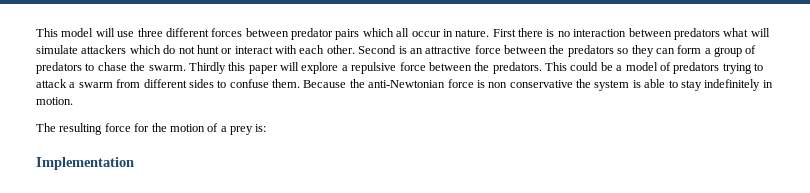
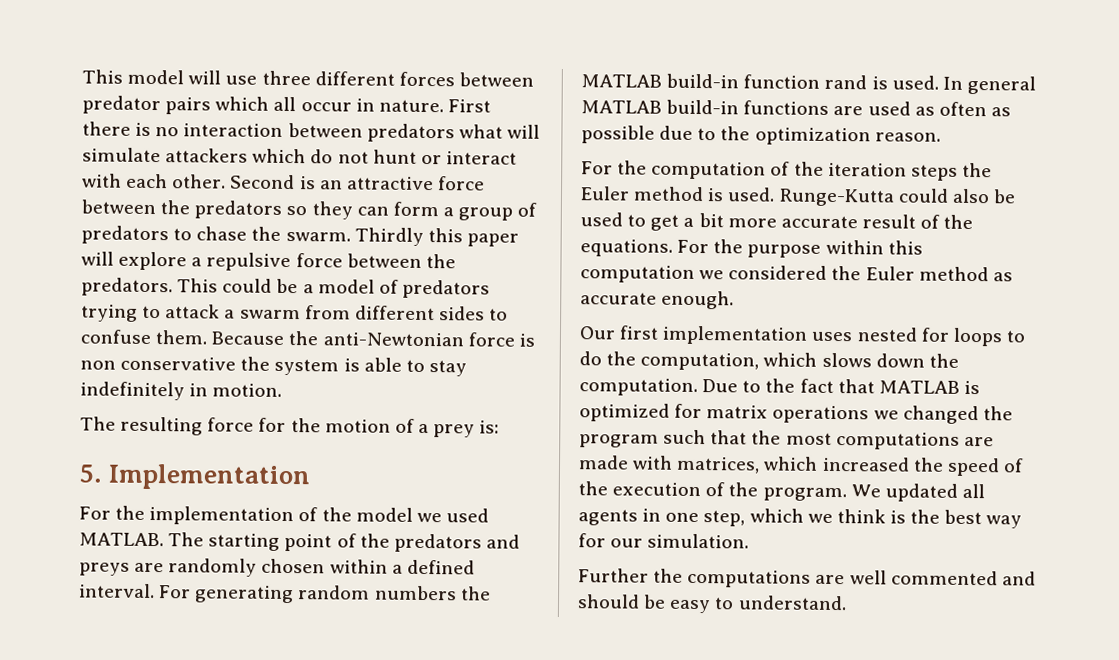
(267, 128) none -> [79,464,103,483] 5.
(134, 163) none -> [79,505,489,526] [79,532,520,553] [79,558,475,577] [79,583,491,604] [581,73,1036,95] [581,99,1011,117] [581,125,941,146] [581,160,992,181] [580,186,1016,207] [580,212,974,231] [580,239,923,258] [580,265,1013,283] [580,290,735,310] [579,325,1026,347] [579,351,959,371] [579,378,980,397] [579,403,1013,425] [579,429,994,450] [578,455,1024,477] [578,481,985,502] [578,508,1023,529] [578,533,750,549] [578,568,1036,588] [577,594,847,614] // For the implementation of the model we used MATLAB. The starting point of the predators and preys are randomly chosen within a defined interval. For generating random numbers the MATLAB build-in function rand is used. In general MATLAB build-in functions are used as often as possible due to the optimization reason. // For the computation of the iteration steps the Euler method is used. Runge-Kutta could also be used to get a bit more accurate result of the equations. For the purpose within this computation we considered the Euler method as accurate enough. // Our first implementation uses nested for loops to do the computation, which slows down the computation. Due to the fact that MATLAB is optimized for matrix operations we changed the program such that the most computations are made with matrices, which increased the speed of the execution of the program. We updated all agents in one step, which we think is the best way for our simulation. // Further the computations are well commented and should be easy to understand.

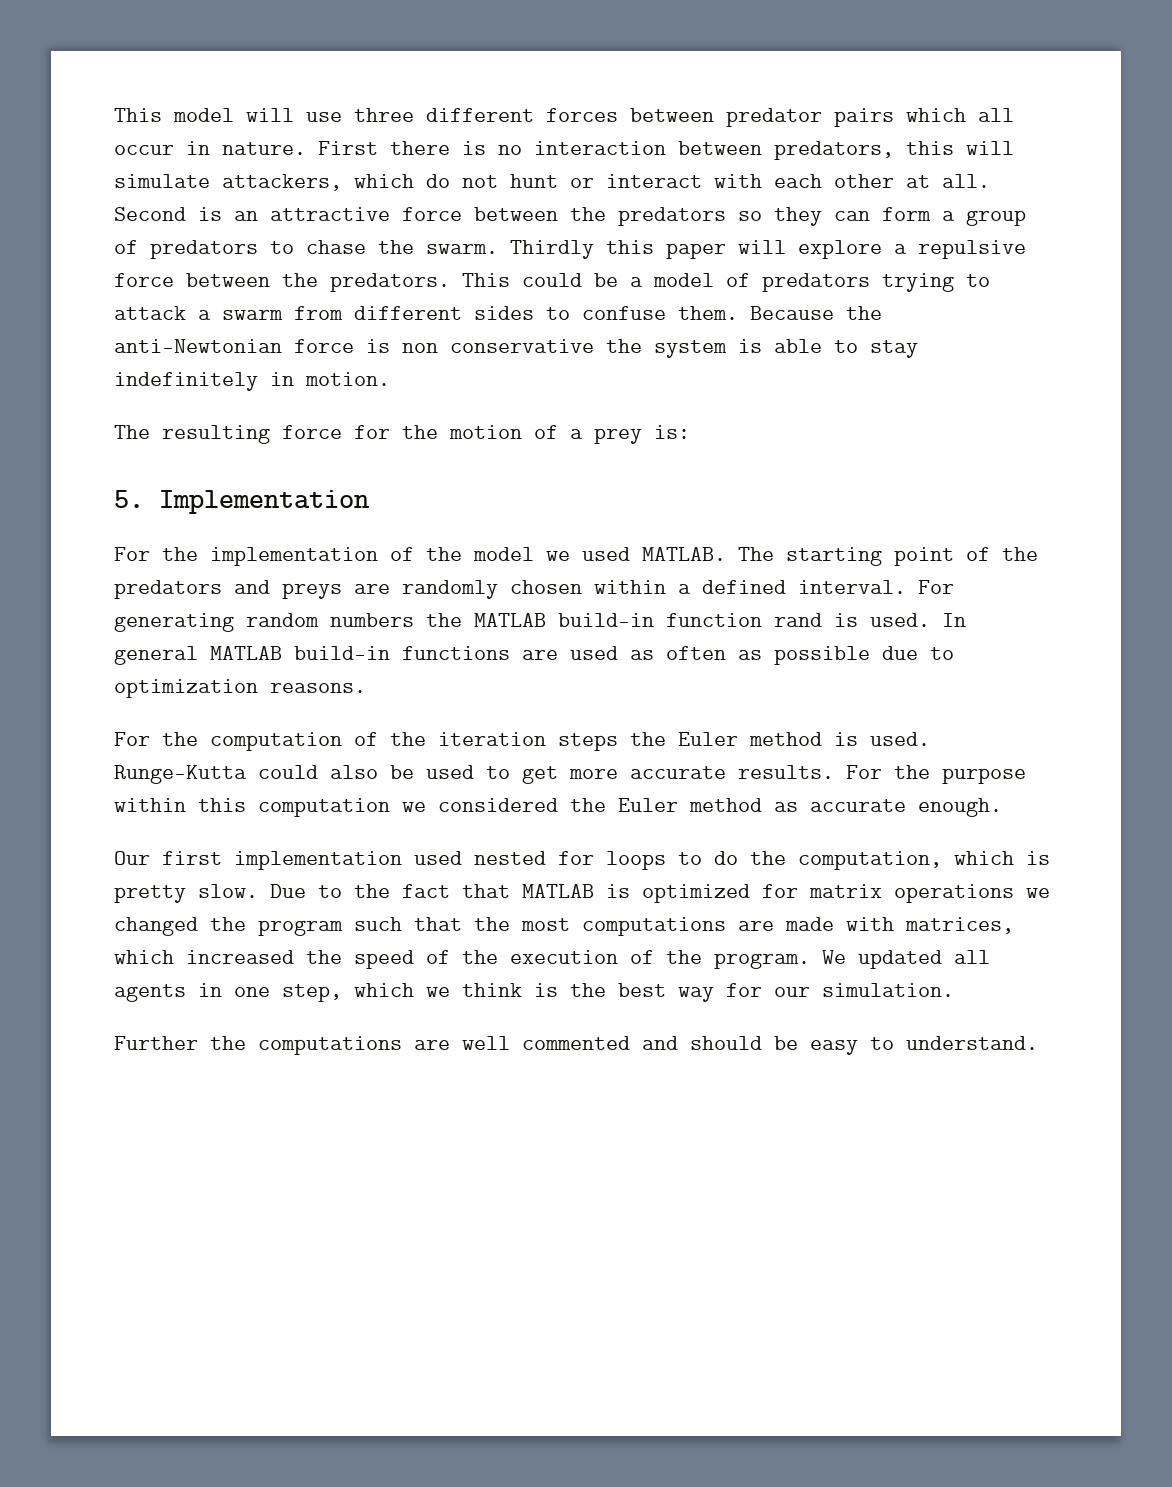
[366,123,503,143] predators what -> [774,141,954,160] predators, this
[165,148,249,163] attackers -> [222,174,342,191] attackers,
[172,174,227,189] other. -> [834,174,990,188] other at all.
[720,126,941,146] the optimization reason. -> [114,679,366,698] optimization reasons.
[683,213,974,230] [580,239,673,257] a bit more accurate result of the equations. -> [569,765,834,779] more accurate results.
[811,331,853,342] uses -> [414,851,462,865] used
[821,352,959,368] [579,378,698,397] slows down the computation. -> [1026,851,1050,865] [114,884,258,903] is pretty slow.

